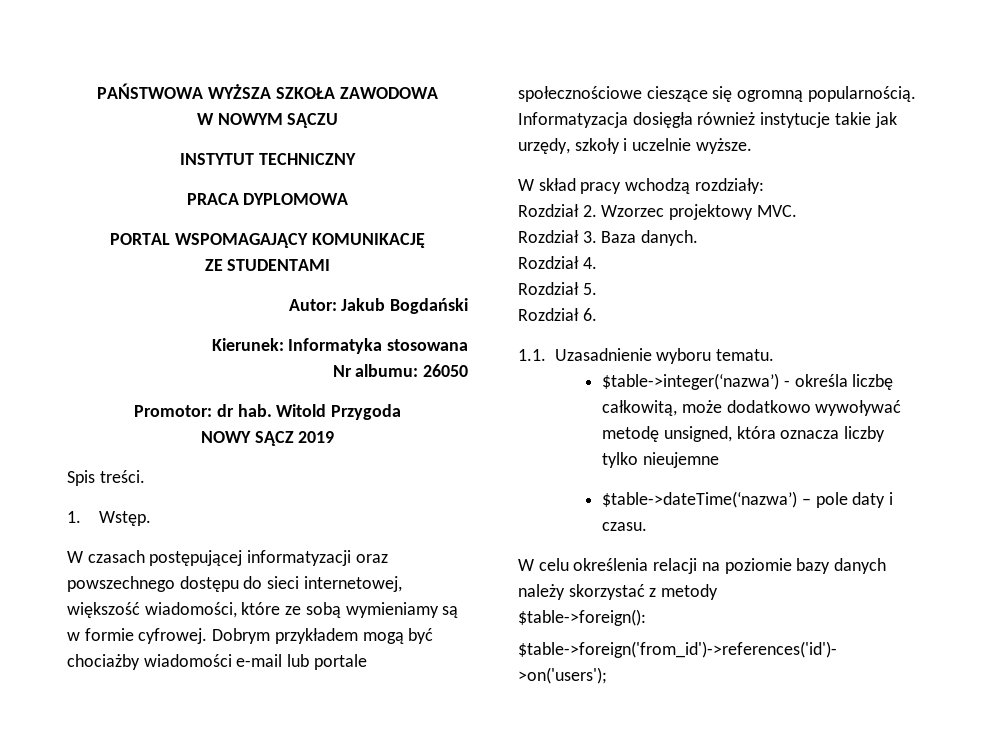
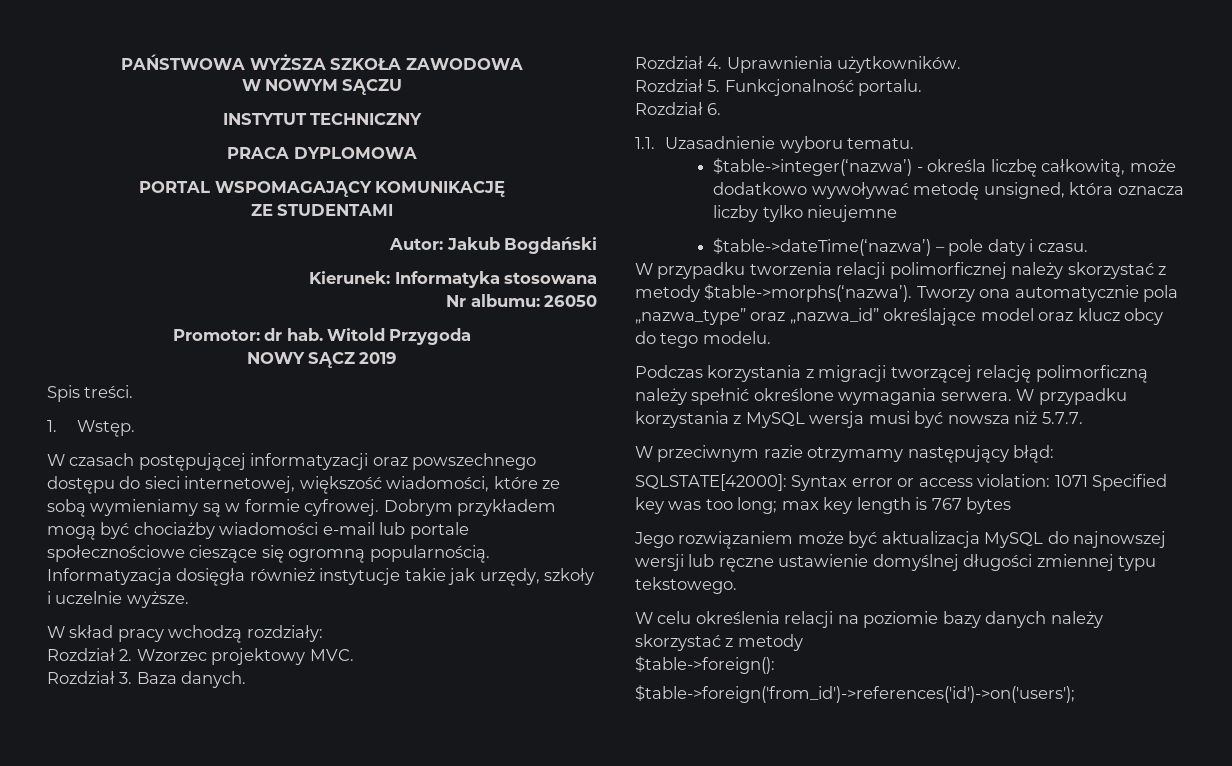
(597, 263) none -> [726,56,962,73] Uprawnienia użytkowników.
(597, 289) none -> [724,79,923,96] Funkcjonalność portalu.
(648, 526) none -> [635,262,1167,279] [635,284,1179,302] [635,308,1164,326] [635,331,771,348] [635,365,1148,383] [635,388,1127,405] [635,411,1083,428] [635,445,1055,463] [635,474,1168,491] [635,497,1012,514] [634,531,1167,549] [635,554,1157,572] [635,577,737,594] // W przypadku tworzenia relacji polimorficznej należy skorzystać z metody $table->morphs(‘nazwa’). Tworzy ona automatycznie pola „nazwa_type” oraz „nazwa_id” określające model oraz klucz obcy do tego modelu. // Podczas korzystania z migracji tworzącej relację polimorficzną należy spełnić określone wymagania serwera. W przypadku korzystania z MySQL wersja musi być nowsza niż 5.7.7. // W przeciwnym razie otrzymamy następujący błąd: // SQLSTATE[42000]: Syntax error or access violation: 1071 Specified key was too long; max key length is 767 bytes // Jego rozwiązaniem może być aktualizacja MySQL do najnowszej wersji lub ręczne ustawienie domyślnej długości zmiennej typu tekstowego.

